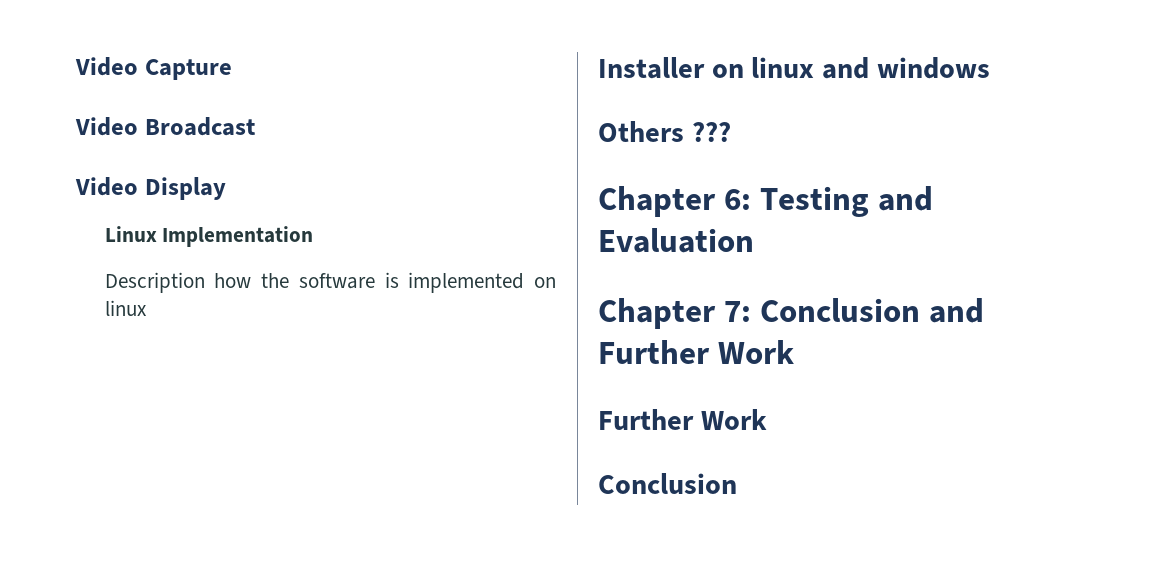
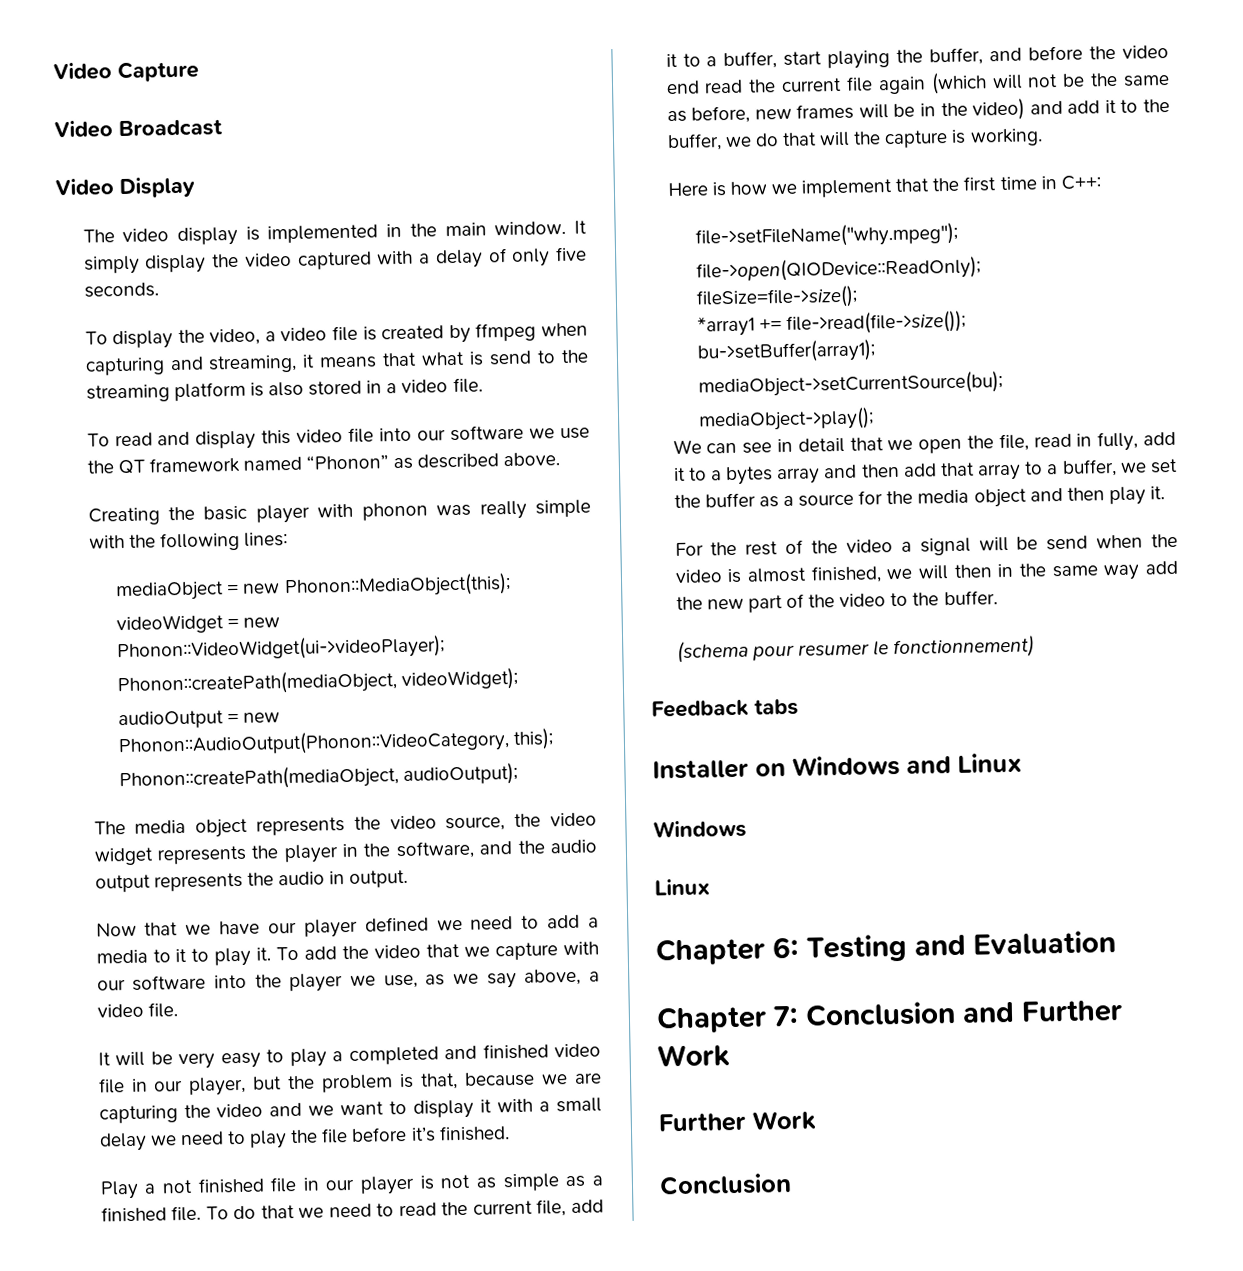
[104,226,314,247] [104,272,556,293] [104,300,147,316] [598,57,990,79] [598,121,731,142] Linux Implementation // Description how the software is implemented on linux // Installer on linux and windows // Others ??? -> [82,220,588,247] [83,246,588,275] [83,282,159,298] [84,322,588,350] [84,349,590,376] [85,377,483,403] [86,424,591,450] [86,452,561,475] [87,499,591,526] [88,531,288,552] [115,573,511,602] [116,614,281,635] [117,635,446,663] [117,667,519,697] [118,710,281,730] [118,728,555,758] [119,762,519,792] [93,812,597,838] [93,839,597,866] [94,869,409,893] [95,914,599,938] [95,941,599,967] [96,968,600,993] [96,1002,178,1018] [97,1043,602,1070] [97,1071,603,1096] [98,1097,603,1124] [98,1125,510,1152] [99,1173,604,1200] [100,1199,604,1223] [665,44,1169,70] [665,72,1170,95] [666,98,1170,124] [666,128,1043,152] [667,175,1101,198] [695,222,959,249] [696,256,982,283] [696,285,859,310] [697,310,967,337] [697,339,877,364] [698,371,1004,398] [698,407,875,432] [672,431,1176,455] [672,458,1178,486] [673,486,1166,509] [674,533,1178,557] [674,560,1178,584] [675,590,998,613] [676,635,1036,664] [651,698,799,718] [652,752,1022,780] [653,819,747,839] [654,878,710,896] The video display is implemented in the main window. It simply display the video captured with a delay of only five seconds. // To display the video, a video file is created by ffmpeg when capturing and streaming, it means that what is send to the streaming platform is also stored in a video file. // To read and display this video file into our software we use the QT framework named “Phonon” as described above. // Creating the basic player with phonon was really simple with the following lines: // mediaObject = new Phonon::MediaObject(this); // videoWidget = new Phonon::VideoWidget(ui->videoPlayer); // Phonon::createPath(mediaObject, videoWidget); // audioOutput = new Phonon::AudioOutput(Phonon::VideoCategory, this); // Phonon::createPath(mediaObject, audioOutput); // The media object represents the video source, the video widget represents the player in the software, and the audio output represents the audio in output. // Now that we have our player defined we need to add a media to it to play it. To add the video that we capture with our software into the player we use, as we say above, a video file. // It will be very easy to play a completed and finished video file in our player, but the problem is that, because we are capturing the video and we want to display it with a small delay we need to play the file before it’s finished. // Play a not finished file in our player is not as simple as a finished file. To do that we need to read the current file, add it to a buffer, start playing the buffer, and before the video end read the current file again (which will not be the same as before, new frames will be in the video) and add it to the buffer, we do that will the capture is working. // Here is how we implement that the first time in C++: // file->setFileName("why.mpeg"); // file->open(QIODevice::ReadOnly); // fileSize=file->size(); // *array1 += file->read(file->size()); // bu->setBuffer(array1); // mediaObject->setCurrentSource(bu); // mediaObject->play(); // We can see in detail that we open the file, read in fully, add it to a bytes array and then add that array to a buffer, we set the buffer as a source for the media object and then play it. // For the rest of the video a signal will be send when the video is almost finished, we will then in the same way add the new part of the video to the buffer. // (schema pour resumer le fonctionnement) // Feedback tabs // Installer on Windows and Linux // Windows // Linux

